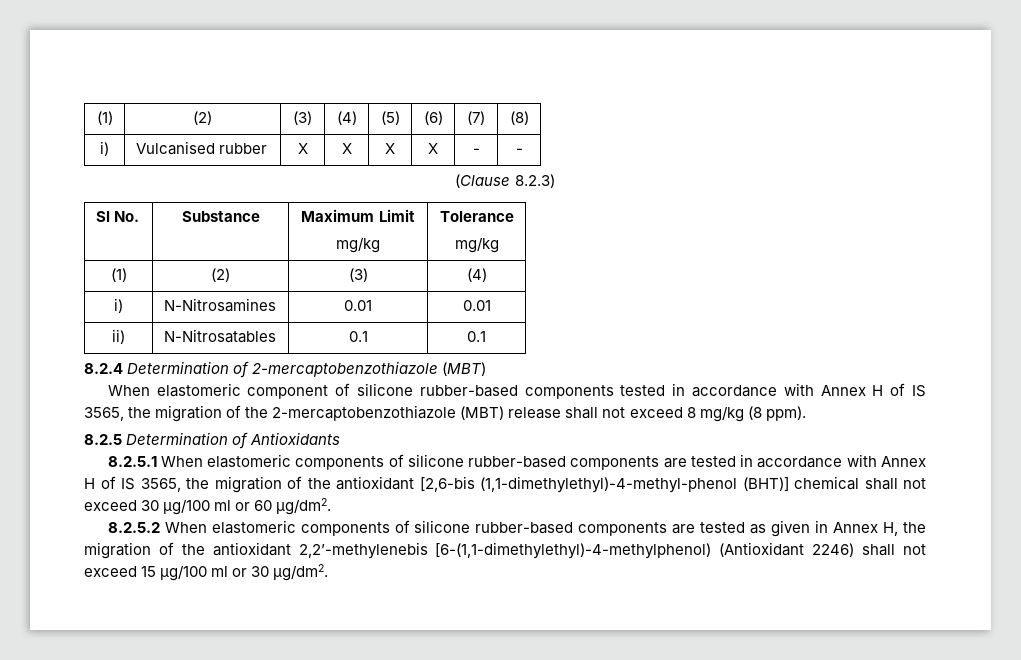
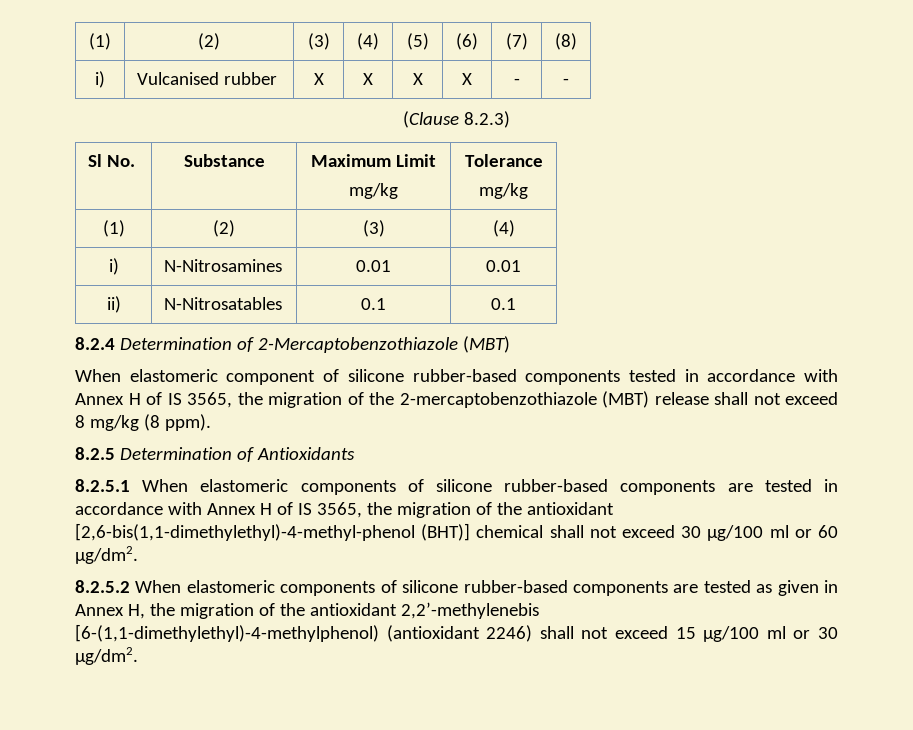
[252,361,439,377] 2-mercaptobenzothiazole -> [257,337,458,353] 2-Mercaptobenzothiazole
[419,476,737,493] [2,6-bis (1,1-dimethylethyl)-4-methyl-phenol -> [75,523,415,541] [2,6-bis(1,1-dimethylethyl)-4-methyl-phenol
[719,542,805,557] (Antioxidant -> [386,625,480,642] (antioxidant

